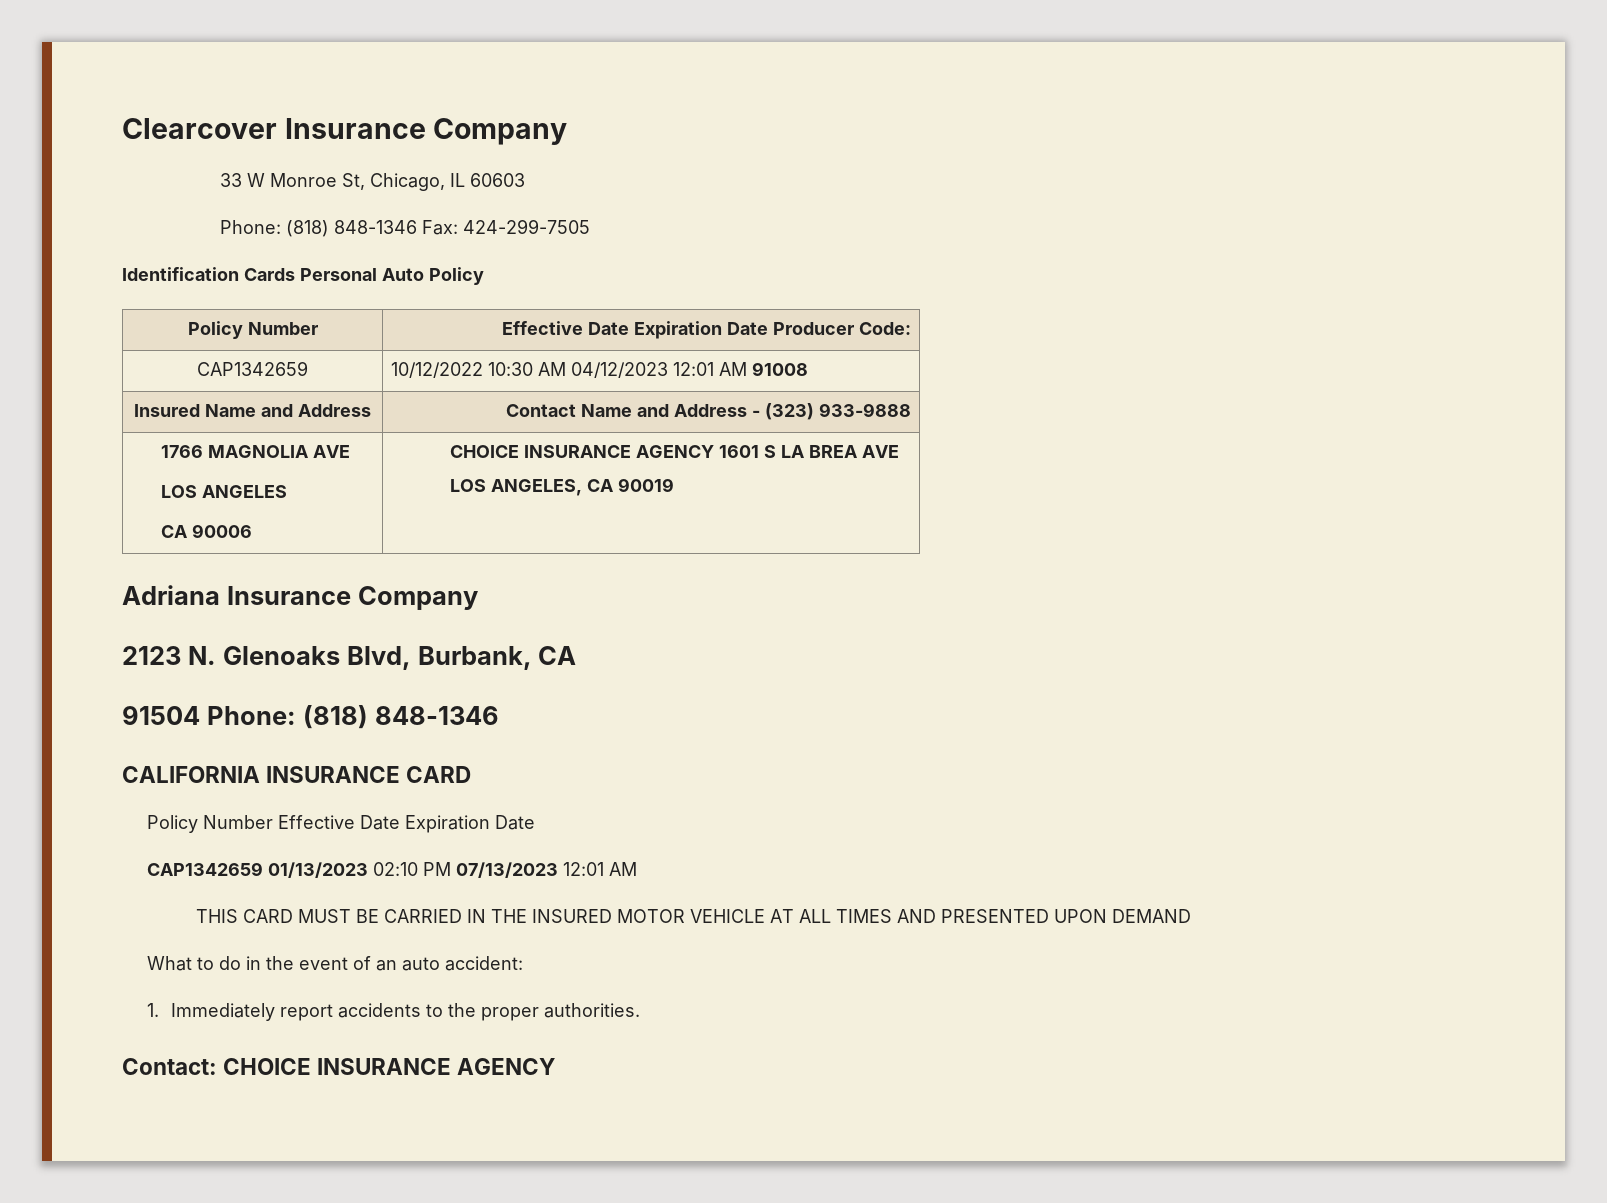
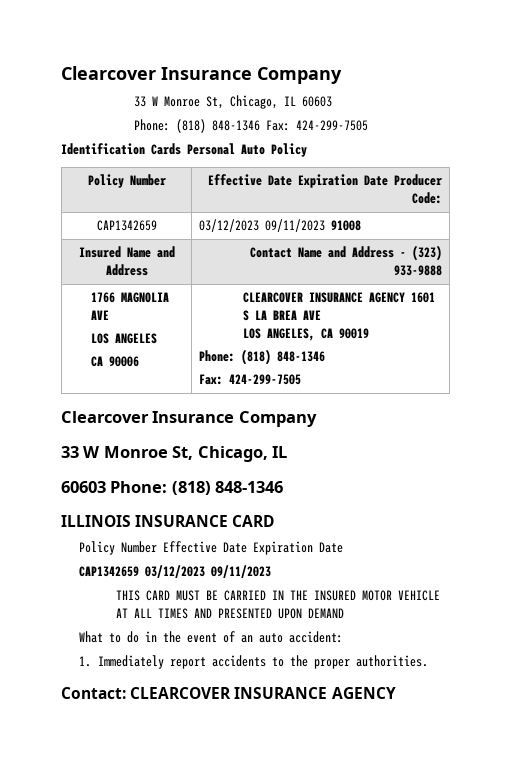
[391,362,748,378] 10/12/2022 10:30 AM 04/12/2023 12:01 AM -> [198,219,325,232] 03/12/2023 09/11/2023
[450,445,520,458] CHOICE -> [242,292,303,303] CLEARCOVER
[122,585,478,610] [122,646,577,670] [122,705,499,729] [122,766,260,783] // Adriana Insurance Company // 2123 N. Glenoaks Blvd, Burbank, CA // 91504 Phone: (818) 848-1346 // CALIFORNIA -> [198,349,325,365] [198,374,301,385] [61,411,317,427] [61,446,288,462] [61,481,284,495] [61,515,131,527] // Phone: (818) 848-1346 // Fax: 424-299-7505 // Clearcover Insurance Company // 33 W Monroe St, Chicago, IL // 60603 Phone: (818) 848-1346 // ILLINOIS
[267,862,637,878] 01/13/2023 02:10 PM 07/13/2023 12:01 AM -> [145,565,272,578] 03/12/2023 09/11/2023
[223,1058,312,1075] CHOICE -> [130,687,232,699] CLEARCOVER

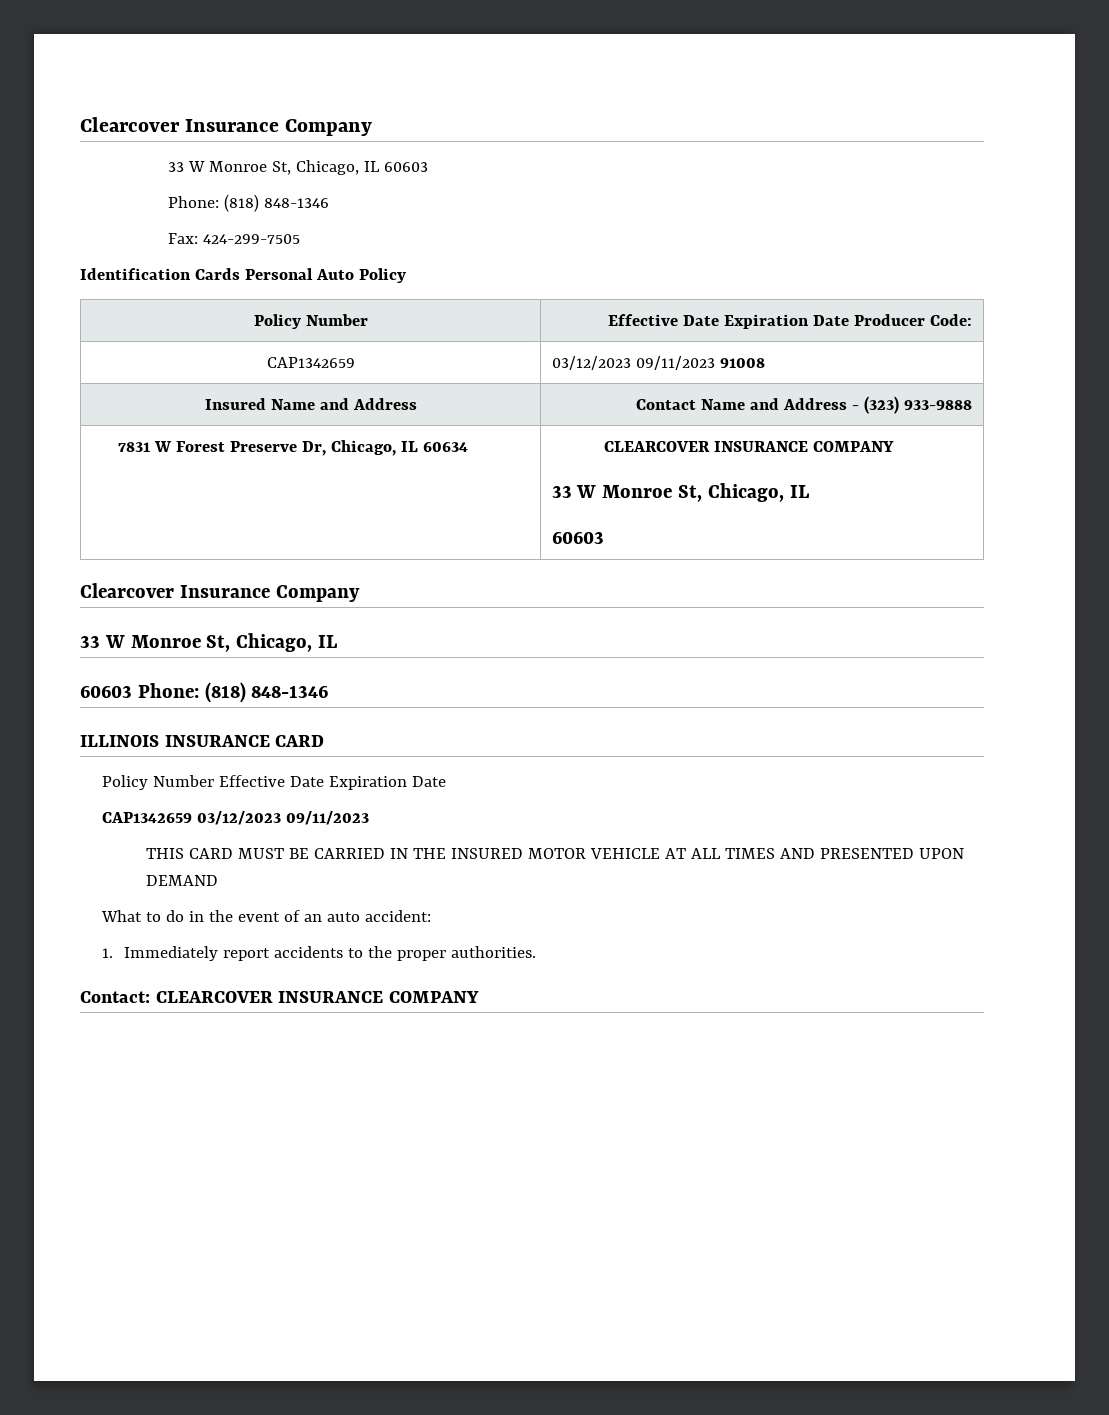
(261, 125) none -> (329, 203) //
[90,292,169,303] [90,310,109,320] [90,333,157,344] [90,356,139,367] [242,292,435,303] [242,310,321,321] [242,328,369,341] [198,349,325,365] [198,374,301,385] 1766 MAGNOLIA AVE // LOS ANGELES // CA 90006 | CLEARCOVER INSURANCE AGENCY 1601 S LA BREA AVE // LOS ANGELES, CA 90019 // Phone: (818) 848-1346 // Fax: 424-299-7505 -> [118,440,468,456] [604,441,895,452] [551,483,809,502] [551,531,604,544] 7831 W Forest Preserve Dr, Chicago, IL 60634 | CLEARCOVER INSURANCE COMPANY // 33 W Monroe St, Chicago, IL // 60603
[331,687,396,699] AGENCY -> [388,991,479,1003] COMPANY

